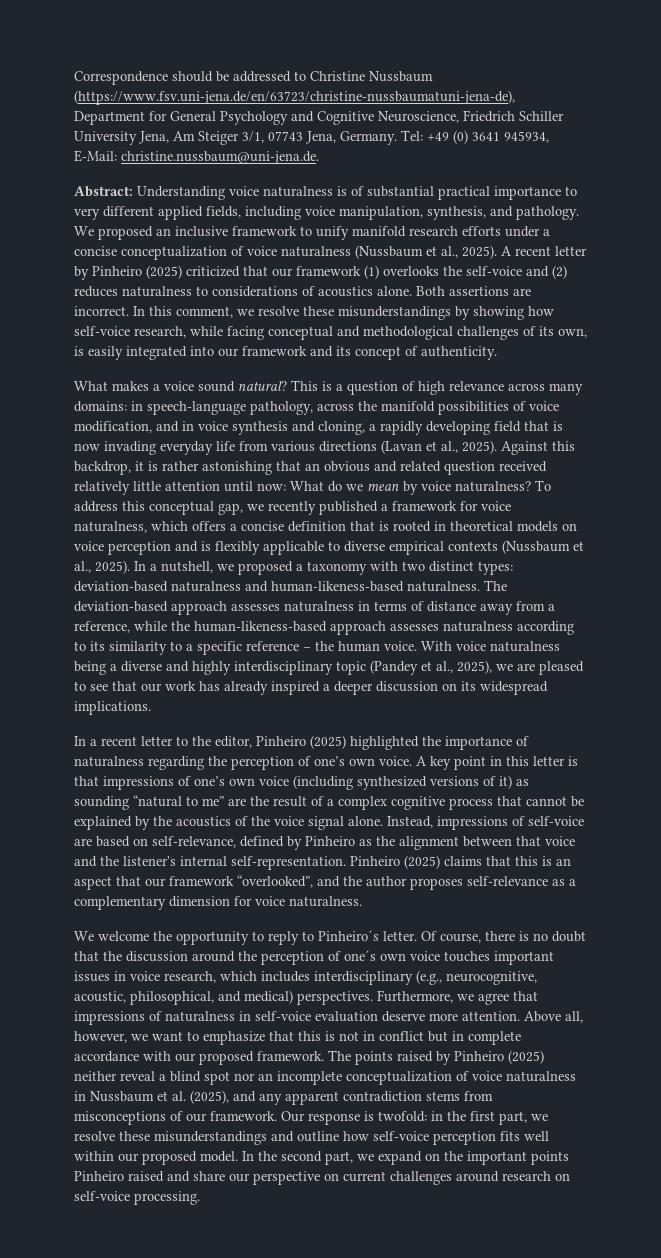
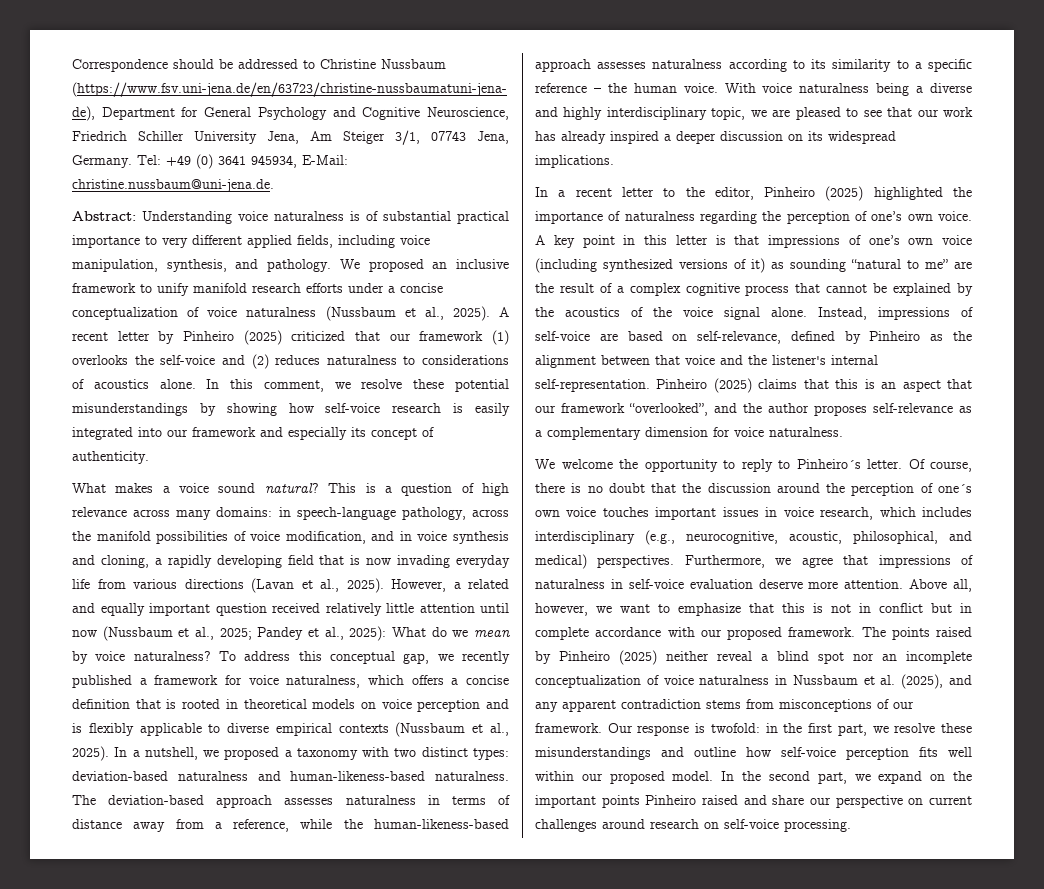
[416,286,531,296] [74,306,129,316] Both assertions are incorrect. -> (196, 384) none
(334, 311) none -> [454,379,509,392] potential
[134,326,587,340] research, while facing conceptual and methodological challenges of its own, -> [392,403,442,413] research
(333, 351) none -> [288,427,347,440] especially
[501,441,575,455] [74,461,441,475] Against this backdrop, it is rather astonishing that an obvious and related -> [391,579,509,592] [72,603,210,616] However, a related and equally important
[257,483,286,491] now: -> [72,626,387,641] now (Nussbaum et al., 2025; Pandey et al., 2025):
[336,660,492,675] topic (Pandey et al., 2025), -> [711,107,746,120] topic,

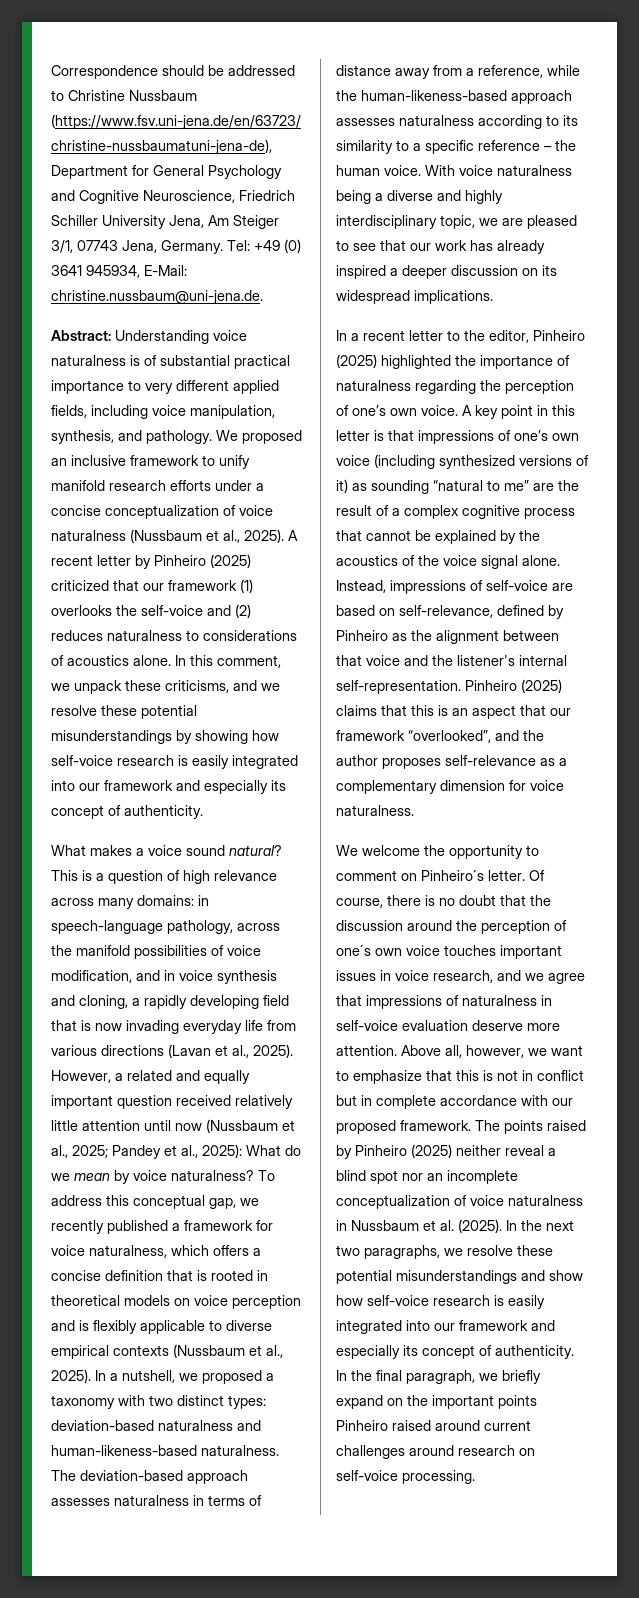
(351, 385) none -> [74,680,280,694] unpack these criticisms, and we
[741,459,790,472] reply to -> [336,870,417,881] comment on
[879,507,972,517] [535,530,972,545] [535,554,765,569] which includes interdisciplinary (e.g., neurocognitive, acoustic, philosophical, and medical) perspectives. Furthermore, -> [497,970,521,981] and
[901,674,972,689] [535,699,914,712] [535,723,973,736] (2025), and any apparent contradiction stems from misconceptions of our framework. Our response is twofold: in the first part, we resolve these -> [458,1219,574,1233] [336,1245,553,1259] [336,1270,392,1284] (2025). In the next two paragraphs, we resolve these potential
[694,747,972,760] [535,771,871,784] outline how self-voice perception fits well within our proposed model. In the second part, we -> [549,1270,583,1281] [336,1295,545,1309] [336,1320,555,1334] [336,1345,574,1359] [336,1370,541,1384] show how self-voice research is easily integrated into our framework and especially its concept of authenticity. In the final paragraph, we briefly
[743,795,924,808] and share our perspective on -> [435,1420,480,1431] around

